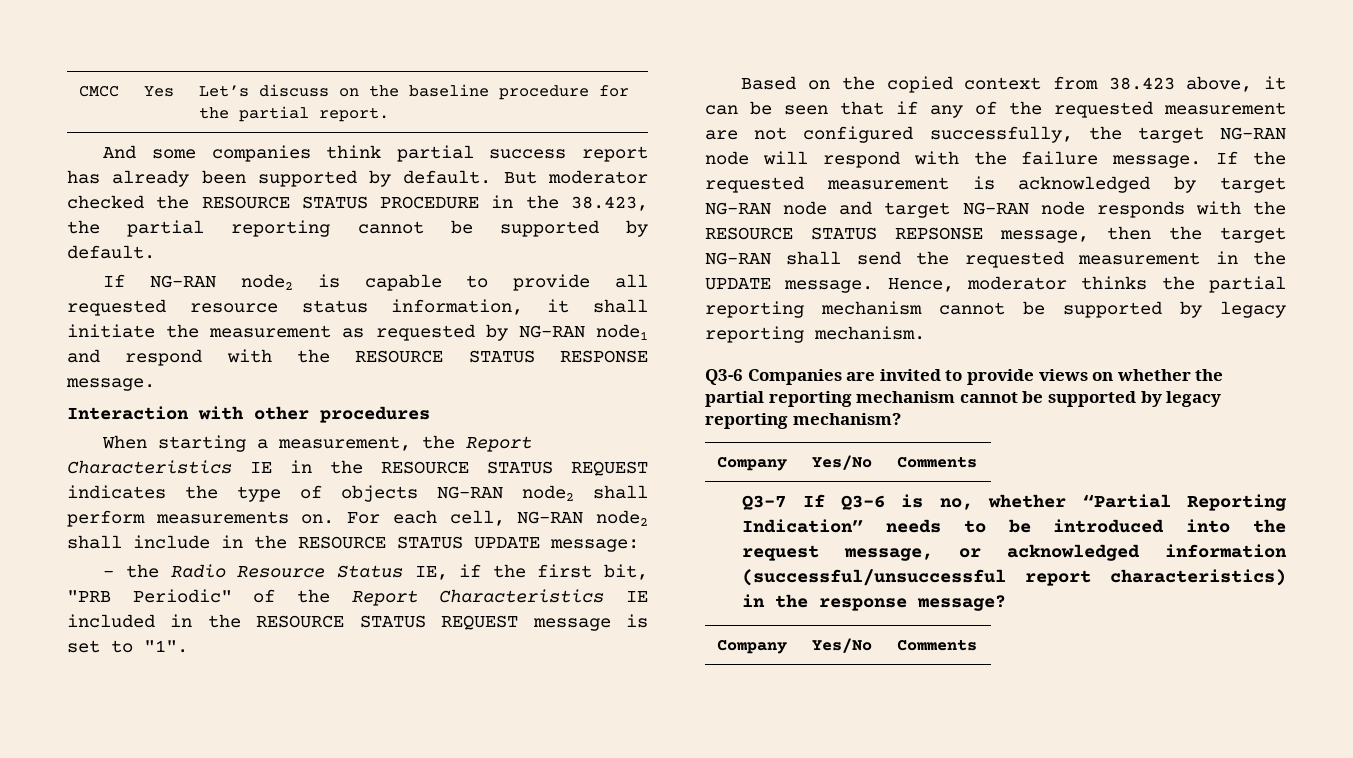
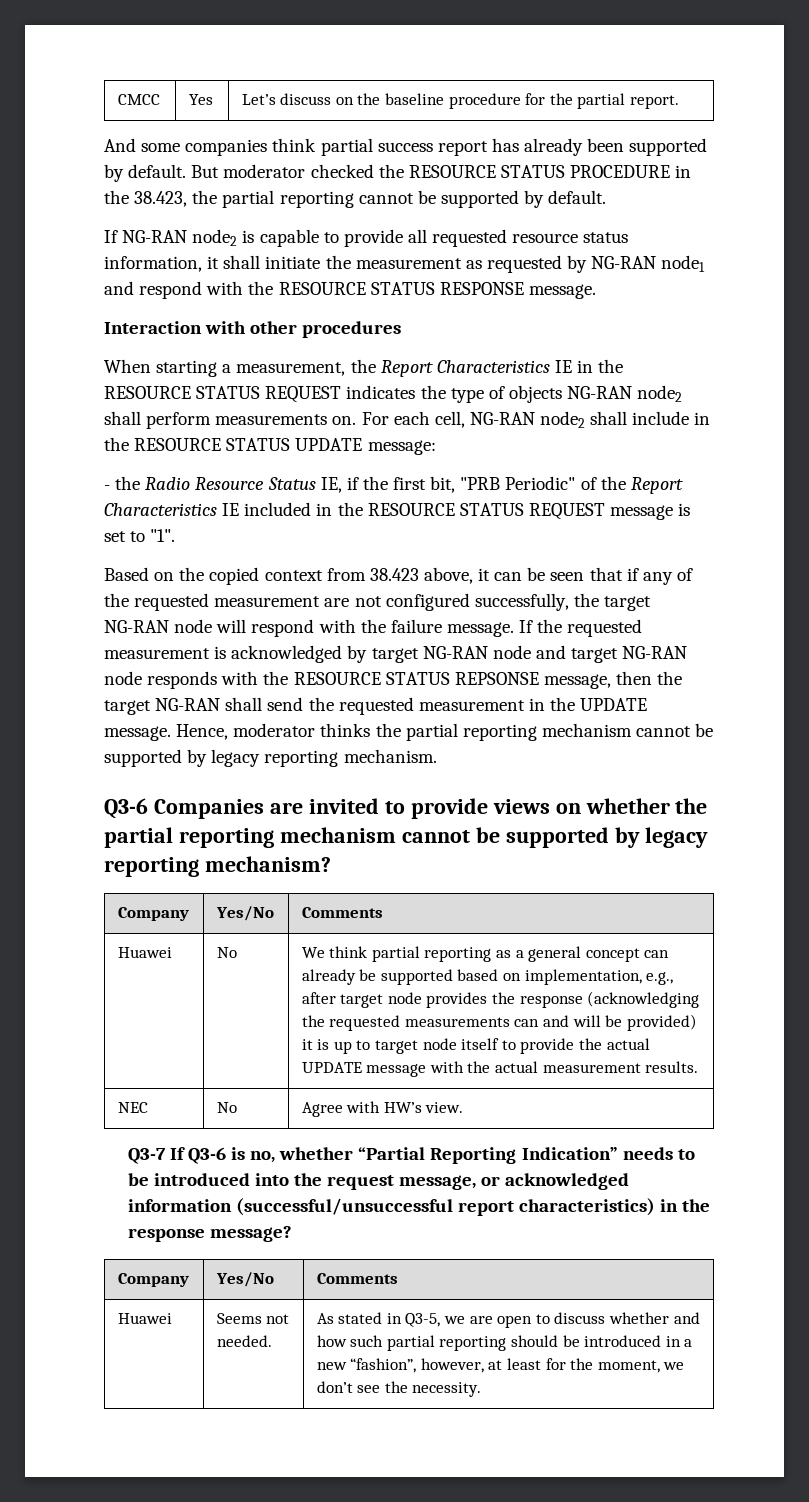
(978, 462) none -> [117,947,172,958] [216,947,237,958] [301,946,670,962] [301,969,674,985] [301,991,700,1008] [301,1014,697,1031] [301,1038,650,1054] [301,1061,699,1077] [117,1102,148,1113] [216,1102,237,1113] [301,1101,464,1117] // Huawei | No | We think partial reporting as a general concept can already be supported based on implementation, e.g., after target node provides the response (acknowledging the requested measurements can and will be provided) it is up to target node itself to provide the actual UPDATE message with the actual measurement results. // NEC | No | Agree with HW’s view.
(978, 645) none -> [117,1313,172,1324] [216,1313,290,1324] [216,1335,272,1347] [316,1312,700,1328] [316,1335,693,1351] [316,1358,685,1373] [316,1381,482,1397] // Huawei | Seems not needed. | As stated in Q3-5, we are open to discuss whether and how such partial reporting should be introduced in a new “fashion”, however, at least for the moment, we don’t see the necessity.

